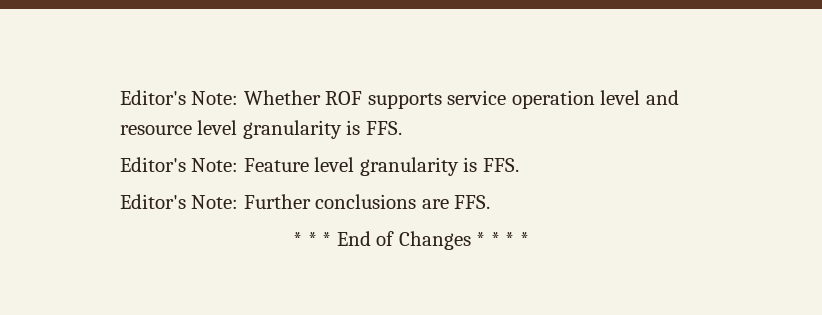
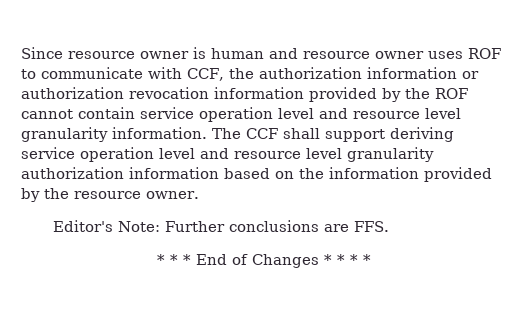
[119,90,679,109] [119,120,402,139] [119,157,519,176] Editor's Note: Whether ROF supports service operation level and resource level granularity is FFS. // Editor's Note: Feature level granularity is FFS. -> [21,47,501,59] [21,67,479,81] [21,87,468,102] [21,107,461,122] [21,127,454,142] [21,147,434,162] [21,167,492,182] [21,188,199,202] Since resource owner is human and resource owner uses ROF to communicate with CCF, the authorization information or authorization revocation information provided by the ROF cannot contain service operation level and resource level granularity information. The CCF shall support deriving service operation level and resource level granularity authorization information based on the information provided by the resource owner.

